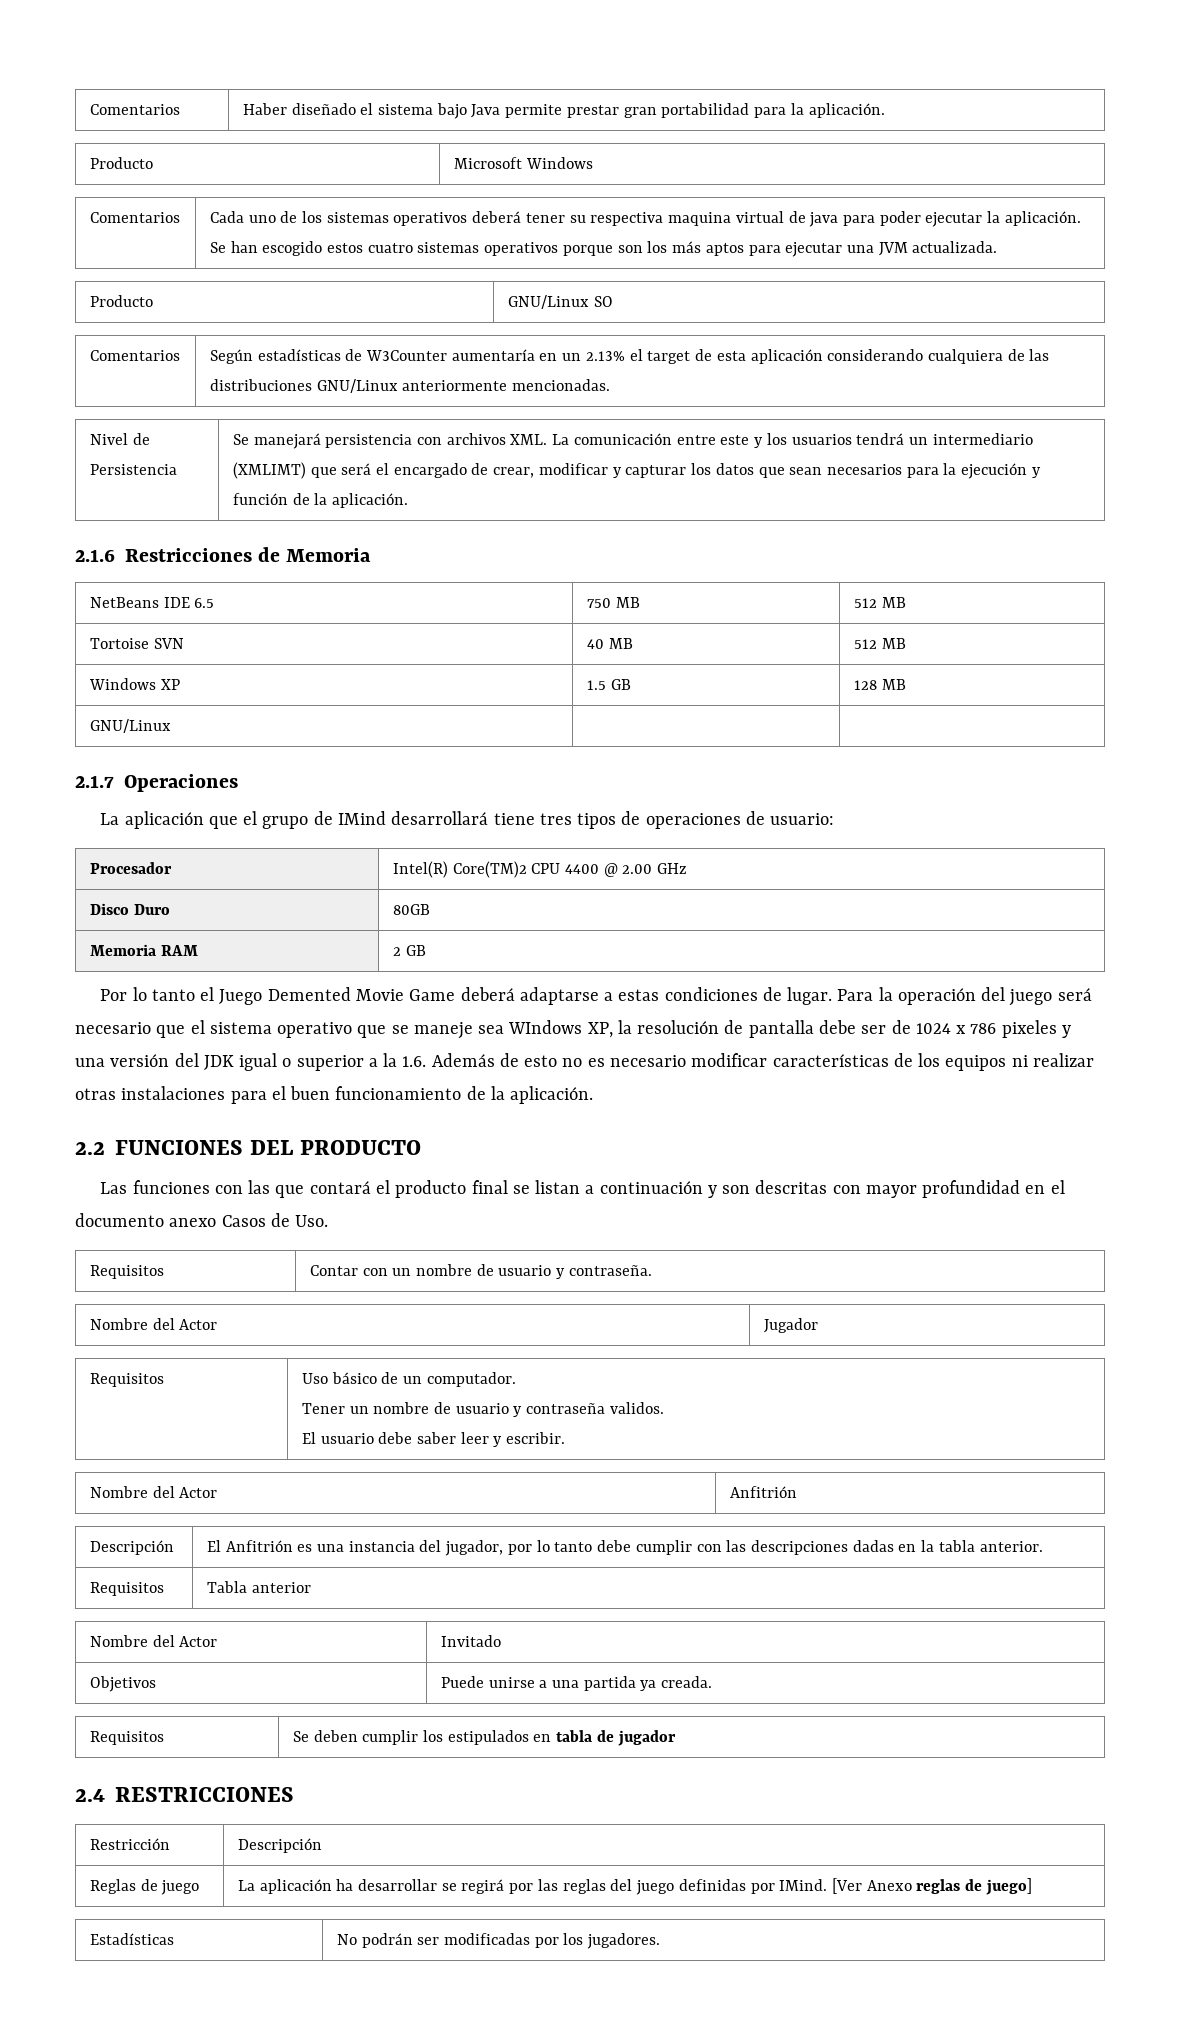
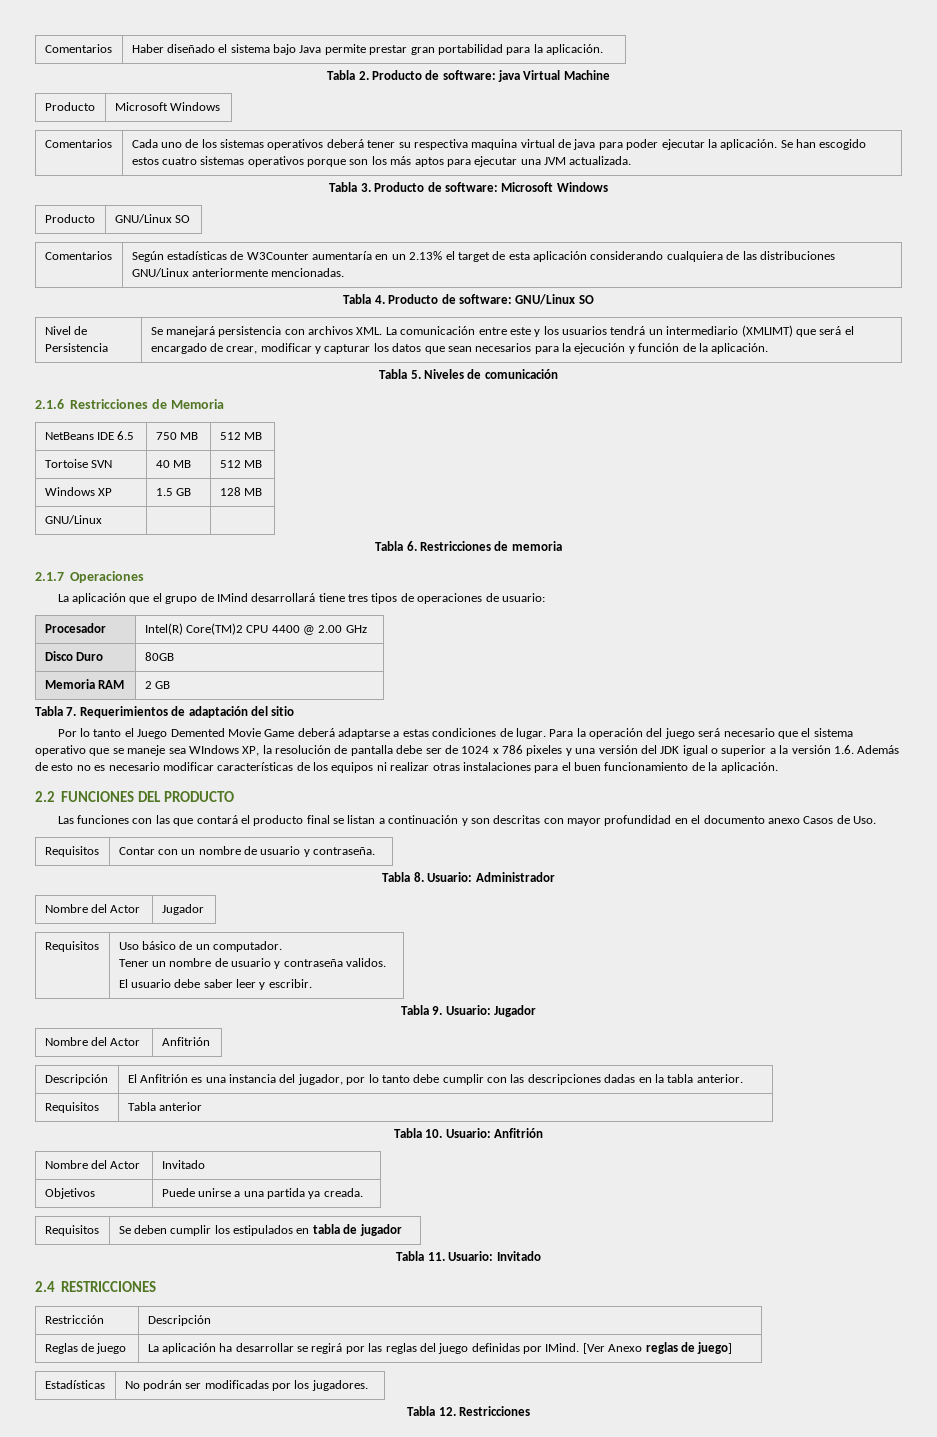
(885, 110) none -> [327,70,610,82] // Tabla 2. Producto de software: java Virtual Machine
(998, 247) none -> [329,182,608,192] // Tabla 3. Producto de software: Microsoft Windows
(610, 385) none -> [343,294,594,305] // Tabla 4. Producto de software: GNU/Linux SO
(408, 500) none -> [379,369,558,379] // Tabla 5. Niveles de comunicación
(171, 726) none -> [375,541,562,551] // Tabla 6. Restricciones de memoria
(426, 950) none -> [35,706,295,718] // Tabla 7. Requerimientos de adaptación del sitio
(398, 1060) none -> [791,745,831,754] versión
(652, 1270) none -> [382,872,555,882] // Tabla 8. Usuario: Administrador
(566, 1438) none -> [400,1005,537,1017] // Tabla 9. Usuario: Jugador
(311, 1587) none -> [393,1128,544,1138] // Tabla 10. Usuario: Anfitrión
(676, 1738) none -> [396,1251,541,1261] // Tabla 11. Usuario: Invitado
(661, 1941) none -> [407,1406,530,1416] // Tabla 12. Restricciones

